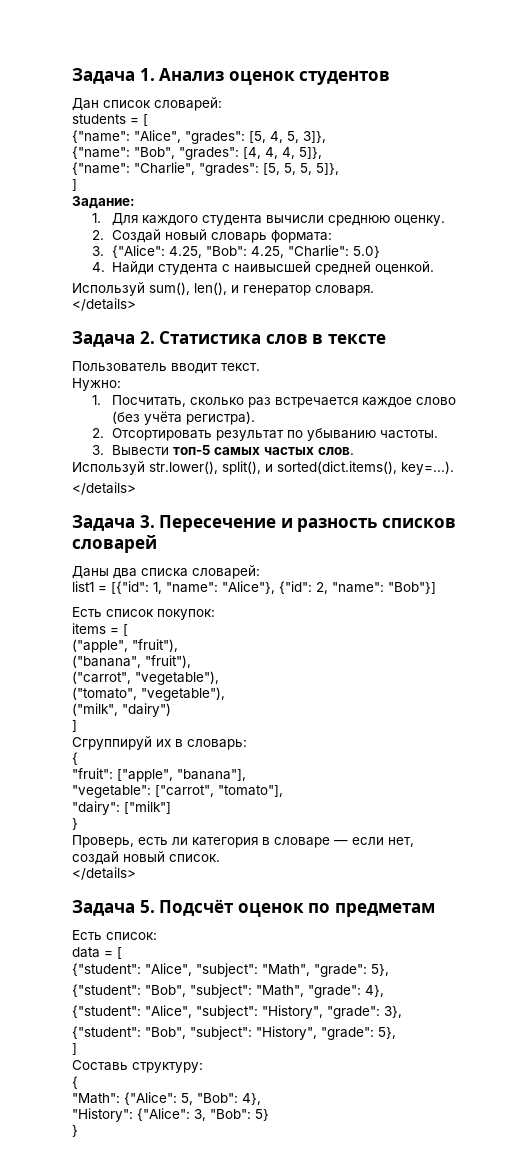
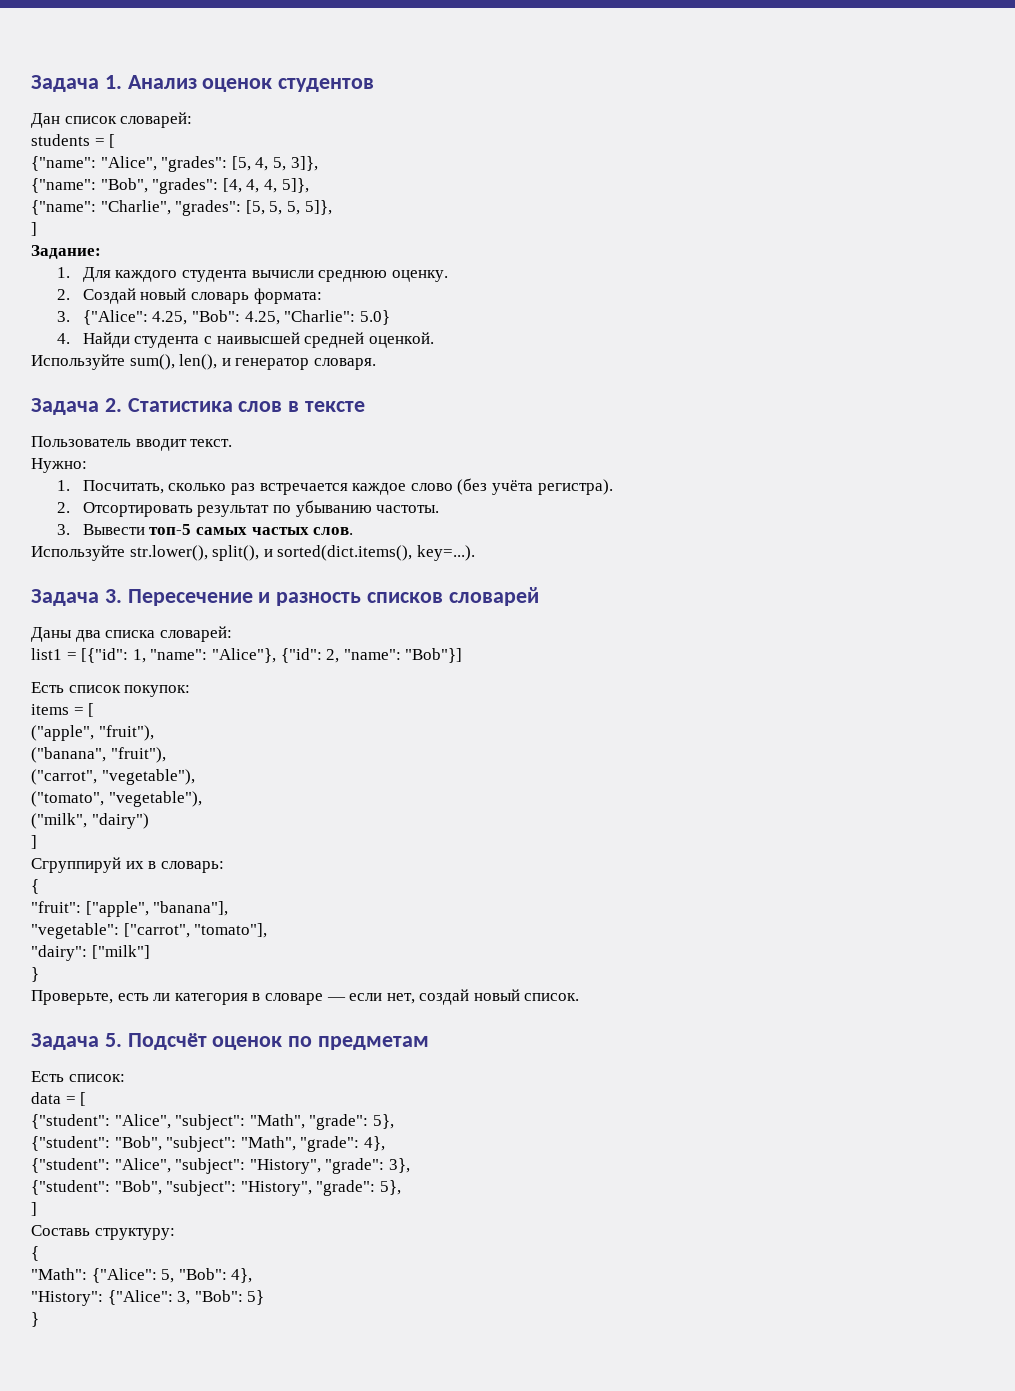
[72,282,145,296] Используй -> [31,354,125,370] Используйте
[72,298,136,311] // </details> -> (376, 364) none
[72,461,145,475] Используй -> [31,545,125,561] Используйте
[72,482,136,495] // </details> -> (475, 553) none
[72,835,134,848] Проверь, -> [31,990,113,1005] Проверьте,
[72,867,136,880] // </details> -> (580, 997) none

